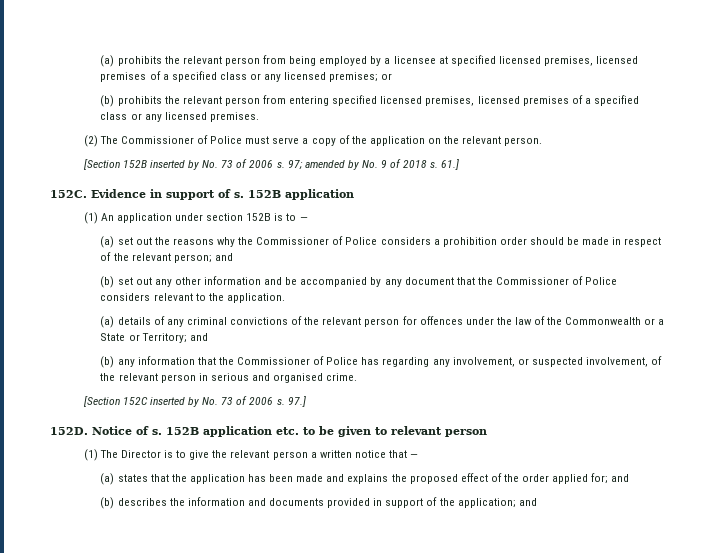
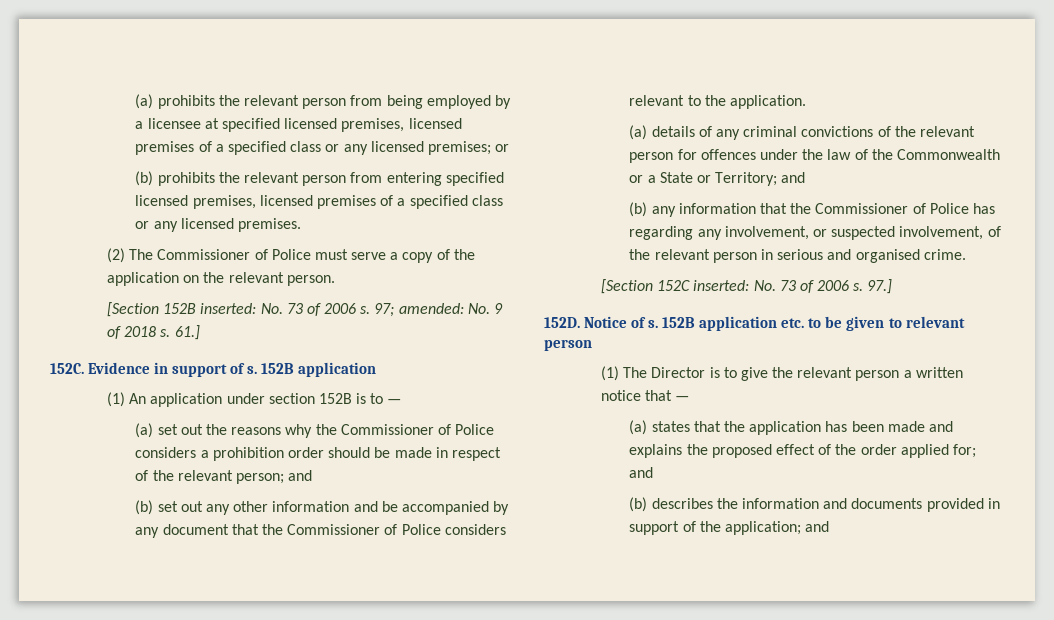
[149,160,199,170] inserted by -> [200,303,257,314] inserted:
[304,160,359,170] amended by -> [398,303,464,314] amended:
[149,397,199,407] inserted by -> [693,280,750,291] inserted:

